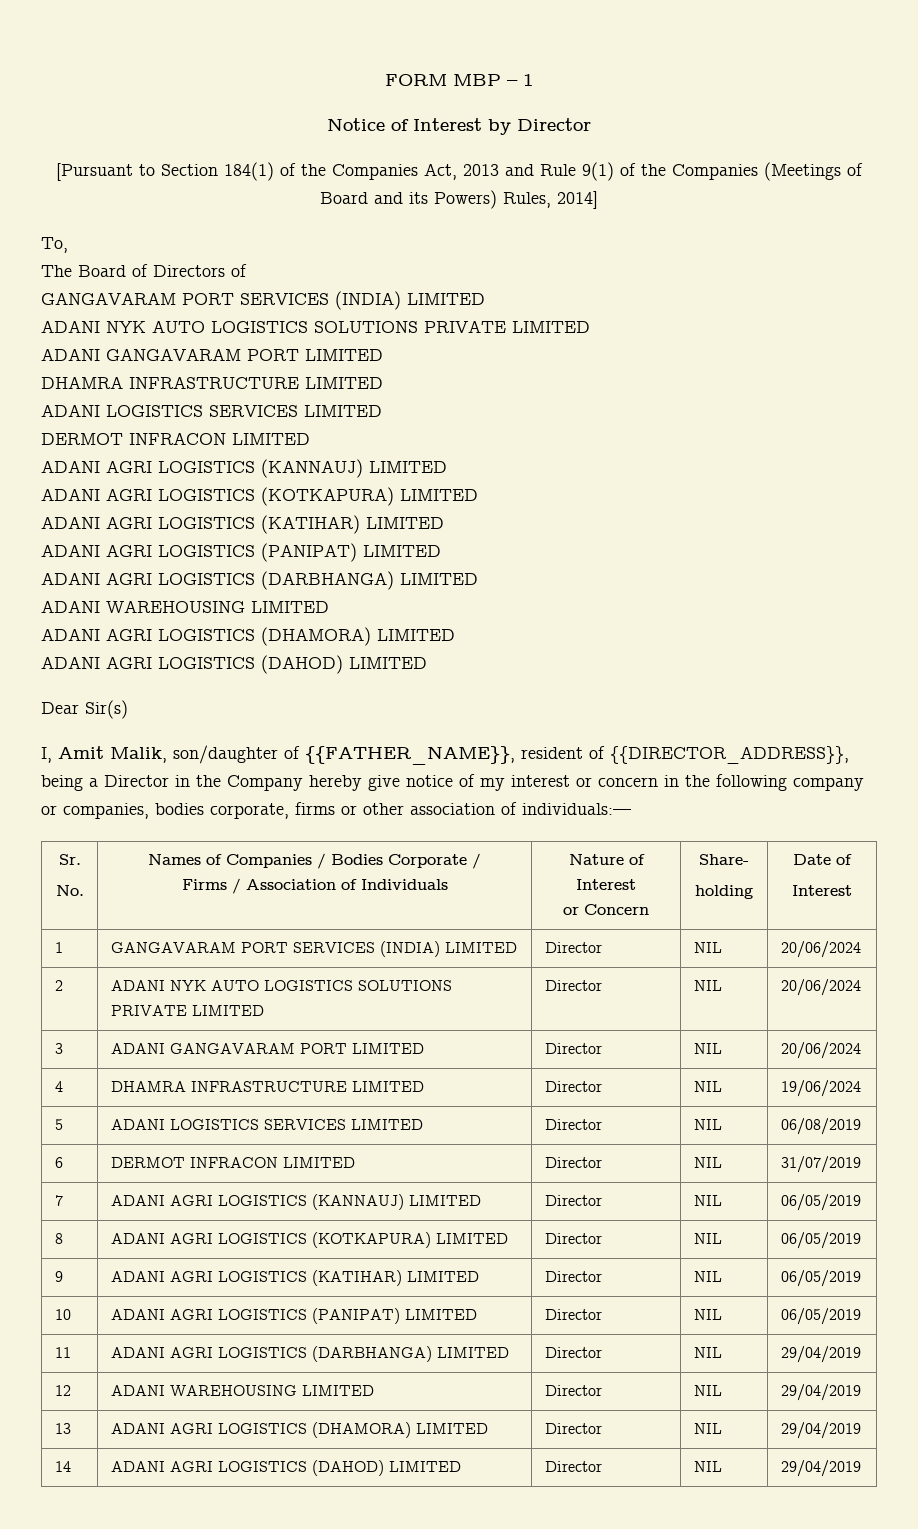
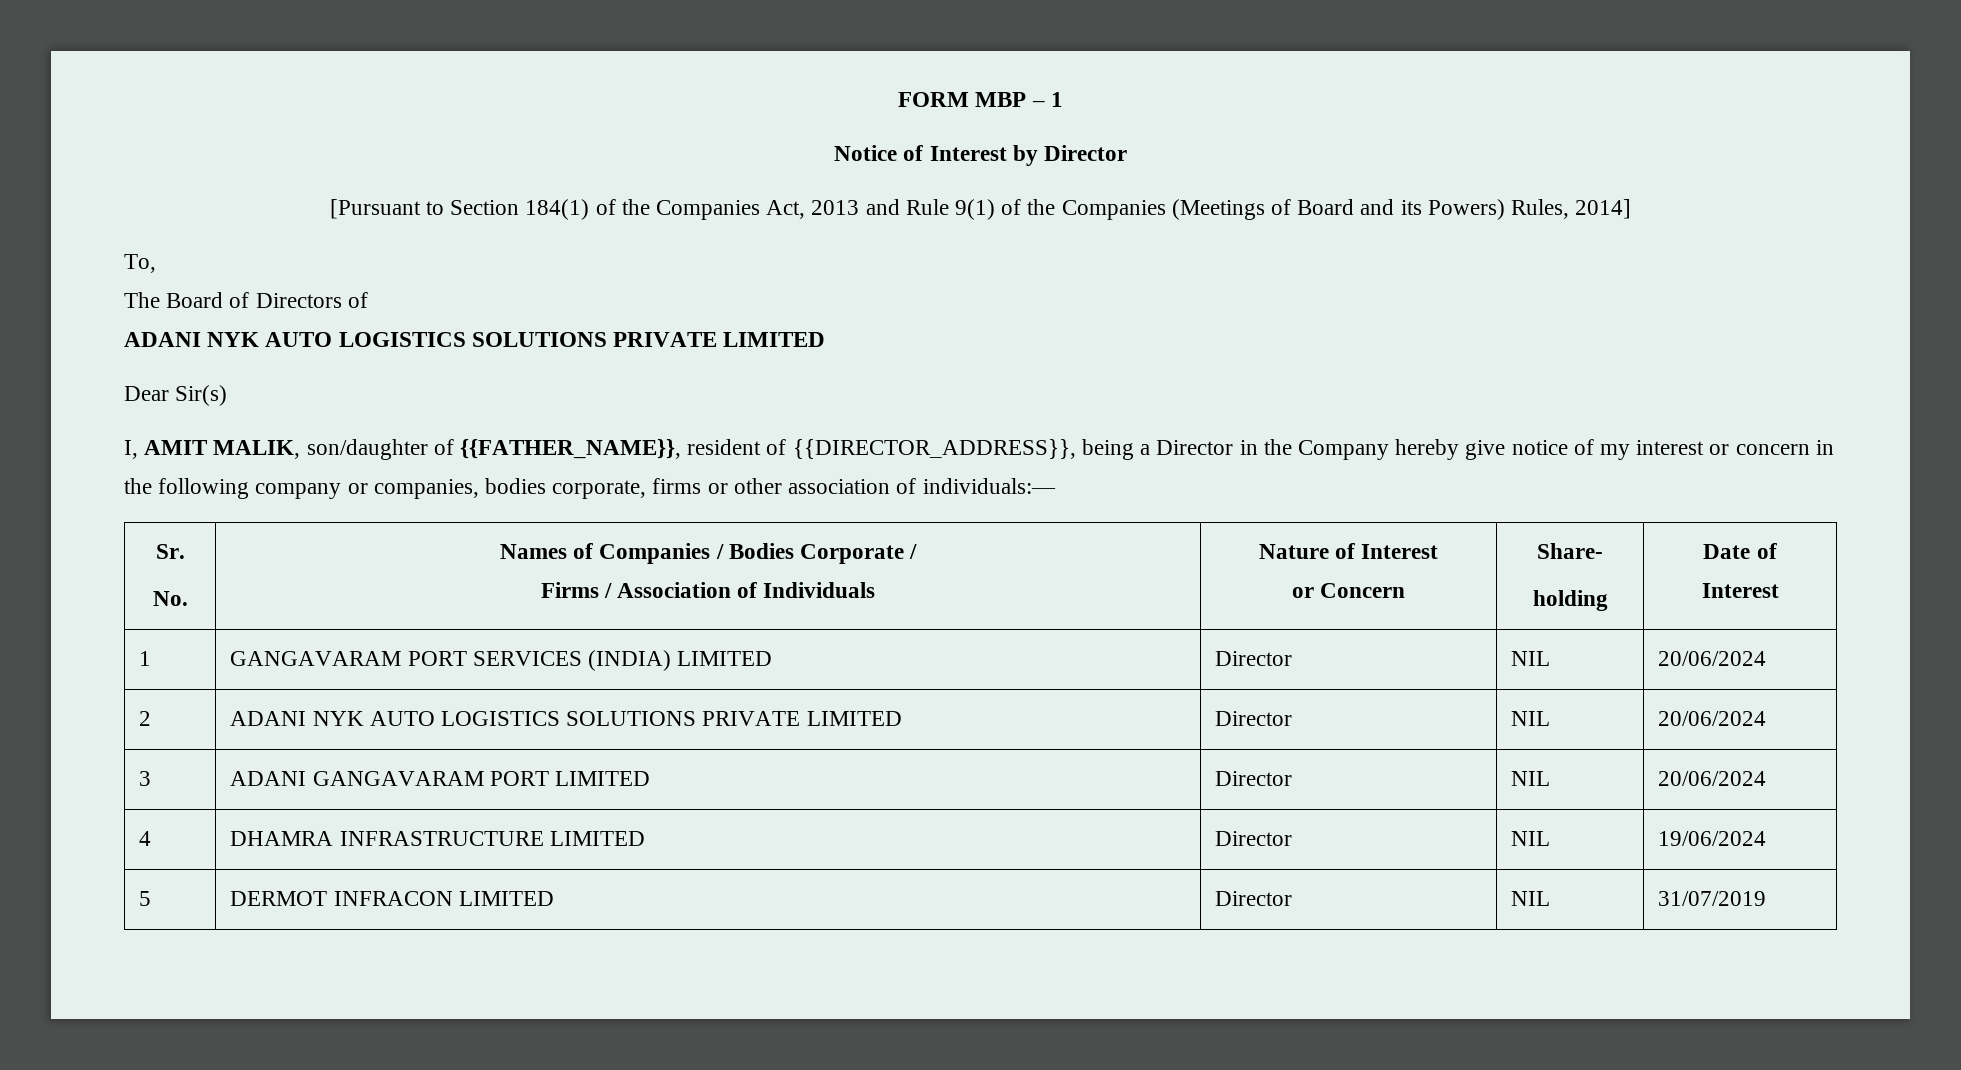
[41,291,485,310] [41,320,590,333] [41,348,383,361] [41,376,383,389] [41,404,382,417] [41,432,310,445] [41,459,447,478] [41,487,478,506] [41,515,444,534] [41,543,441,562] [41,571,478,590] [41,600,329,613] [41,627,455,646] [41,655,427,674] // GANGAVARAM PORT SERVICES (INDIA) LIMITED // ADANI NYK AUTO LOGISTICS SOLUTIONS PRIVATE LIMITED // ADANI GANGAVARAM PORT LIMITED // DHAMRA INFRASTRUCTURE LIMITED // ADANI LOGISTICS SERVICES LIMITED // DERMOT INFRACON LIMITED // ADANI AGRI LOGISTICS (KANNAUJ) LIMITED // ADANI AGRI LOGISTICS (KOTKAPURA) LIMITED // ADANI AGRI LOGISTICS (KATIHAR) LIMITED // ADANI AGRI LOGISTICS (PANIPAT) LIMITED // ADANI AGRI LOGISTICS (DARBHANGA) LIMITED // ADANI WAREHOUSING LIMITED // ADANI AGRI LOGISTICS (DHAMORA) LIMITED // ADANI AGRI LOGISTICS (DAHOD) LIMITED -> [124,332,826,347] // ADANI NYK AUTO LOGISTICS SOLUTIONS PRIVATE LIMITED
[58,746,167,763] Amit Malik, -> [144,440,301,459] AMIT MALIK,
[110,1119,423,1130] [544,1119,602,1130] [693,1119,722,1130] [780,1118,861,1135] [54,1157,63,1168] | ADANI LOGISTICS SERVICES LIMITED | Director | NIL | 06/08/2019 // 6 -> (152, 898) none
[54,1195,63,1206] [110,1194,481,1210] [544,1195,602,1206] [693,1195,722,1206] [780,1194,861,1211] [54,1233,63,1244] [110,1232,508,1248] [544,1233,602,1244] [693,1233,722,1244] [780,1232,861,1249] [54,1271,63,1282] [110,1270,479,1286] [544,1271,602,1282] [693,1271,722,1282] [780,1270,861,1287] [54,1309,71,1320] [110,1308,477,1324] [544,1309,602,1320] [693,1309,722,1320] [780,1308,861,1325] [54,1347,71,1358] [110,1346,509,1362] [544,1347,602,1358] [693,1347,722,1358] [780,1346,861,1363] [54,1385,71,1396] [110,1385,374,1396] [544,1385,602,1396] [693,1385,722,1396] [780,1384,861,1401] [54,1423,71,1434] [110,1422,488,1438] [544,1423,602,1434] [693,1423,722,1434] [780,1422,861,1439] [54,1461,71,1472] [110,1460,461,1476] [544,1461,602,1472] [693,1461,722,1472] [780,1460,861,1477] // 7 | ADANI AGRI LOGISTICS (KANNAUJ) LIMITED | Director | NIL | 06/05/2019 // 8 | ADANI AGRI LOGISTICS (KOTKAPURA) LIMITED | Director | NIL | 06/05/2019 // 9 | ADANI AGRI LOGISTICS (KATIHAR) LIMITED | Director | NIL | 06/05/2019 // 10 | ADANI AGRI LOGISTICS (PANIPAT) LIMITED | Director | NIL | 06/05/2019 // 11 | ADANI AGRI LOGISTICS (DARBHANGA) LIMITED | Director | NIL | 29/04/2019 // 12 | ADANI WAREHOUSING LIMITED | Director | NIL | 29/04/2019 // 13 | ADANI AGRI LOGISTICS (DHAMORA) LIMITED | Director | NIL | 29/04/2019 // 14 | ADANI AGRI LOGISTICS (DAHOD) LIMITED | Director | NIL | 29/04/2019 -> (1767, 898) none

